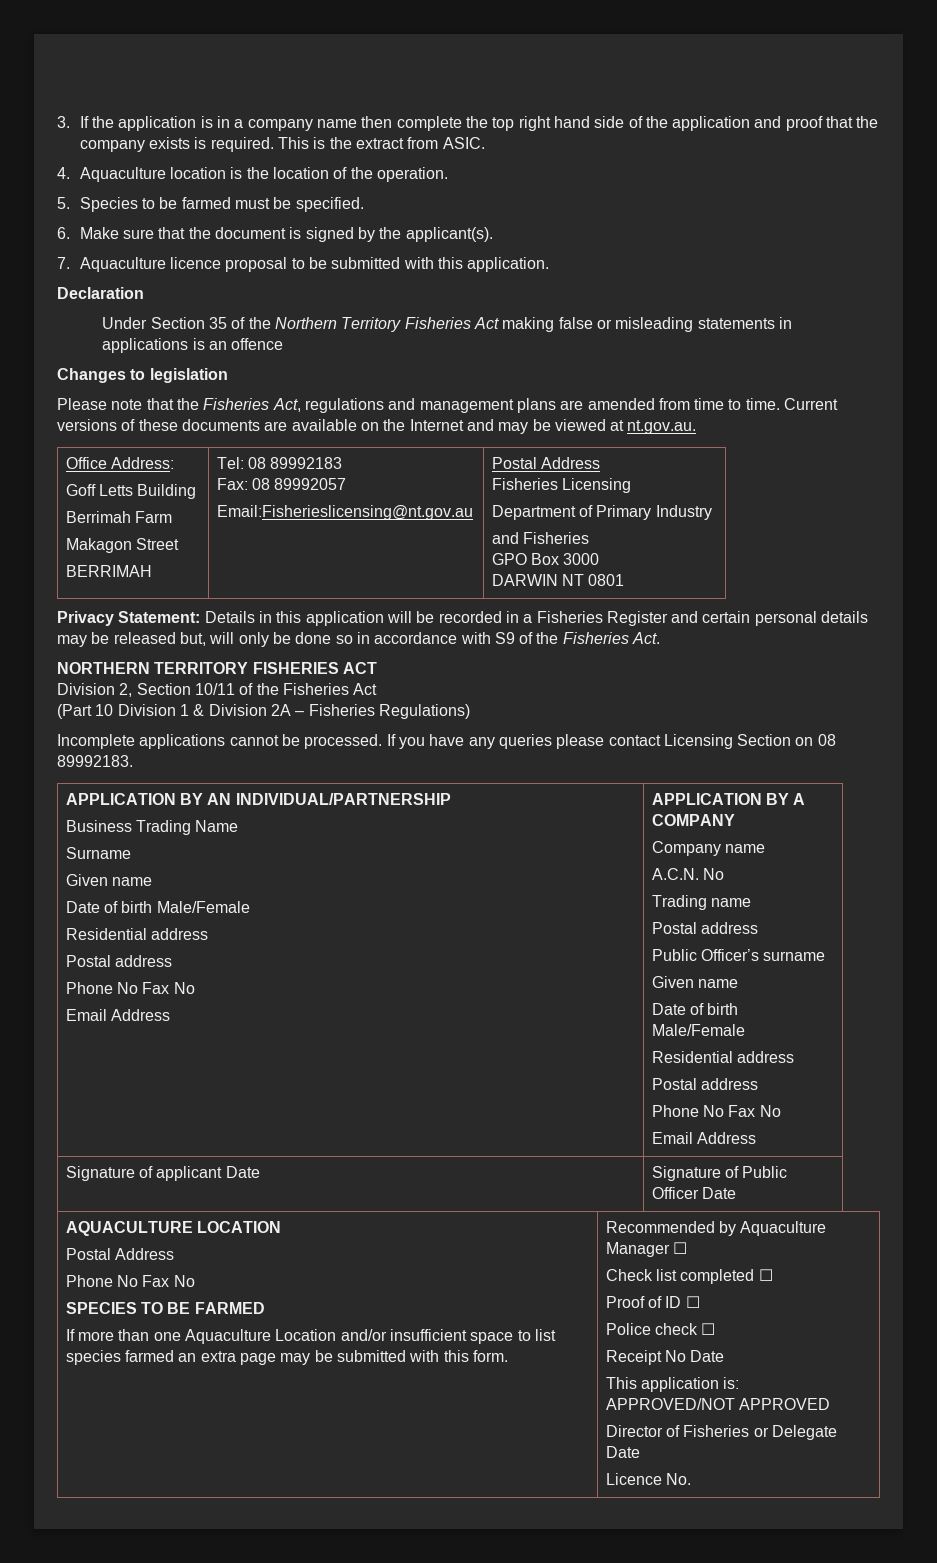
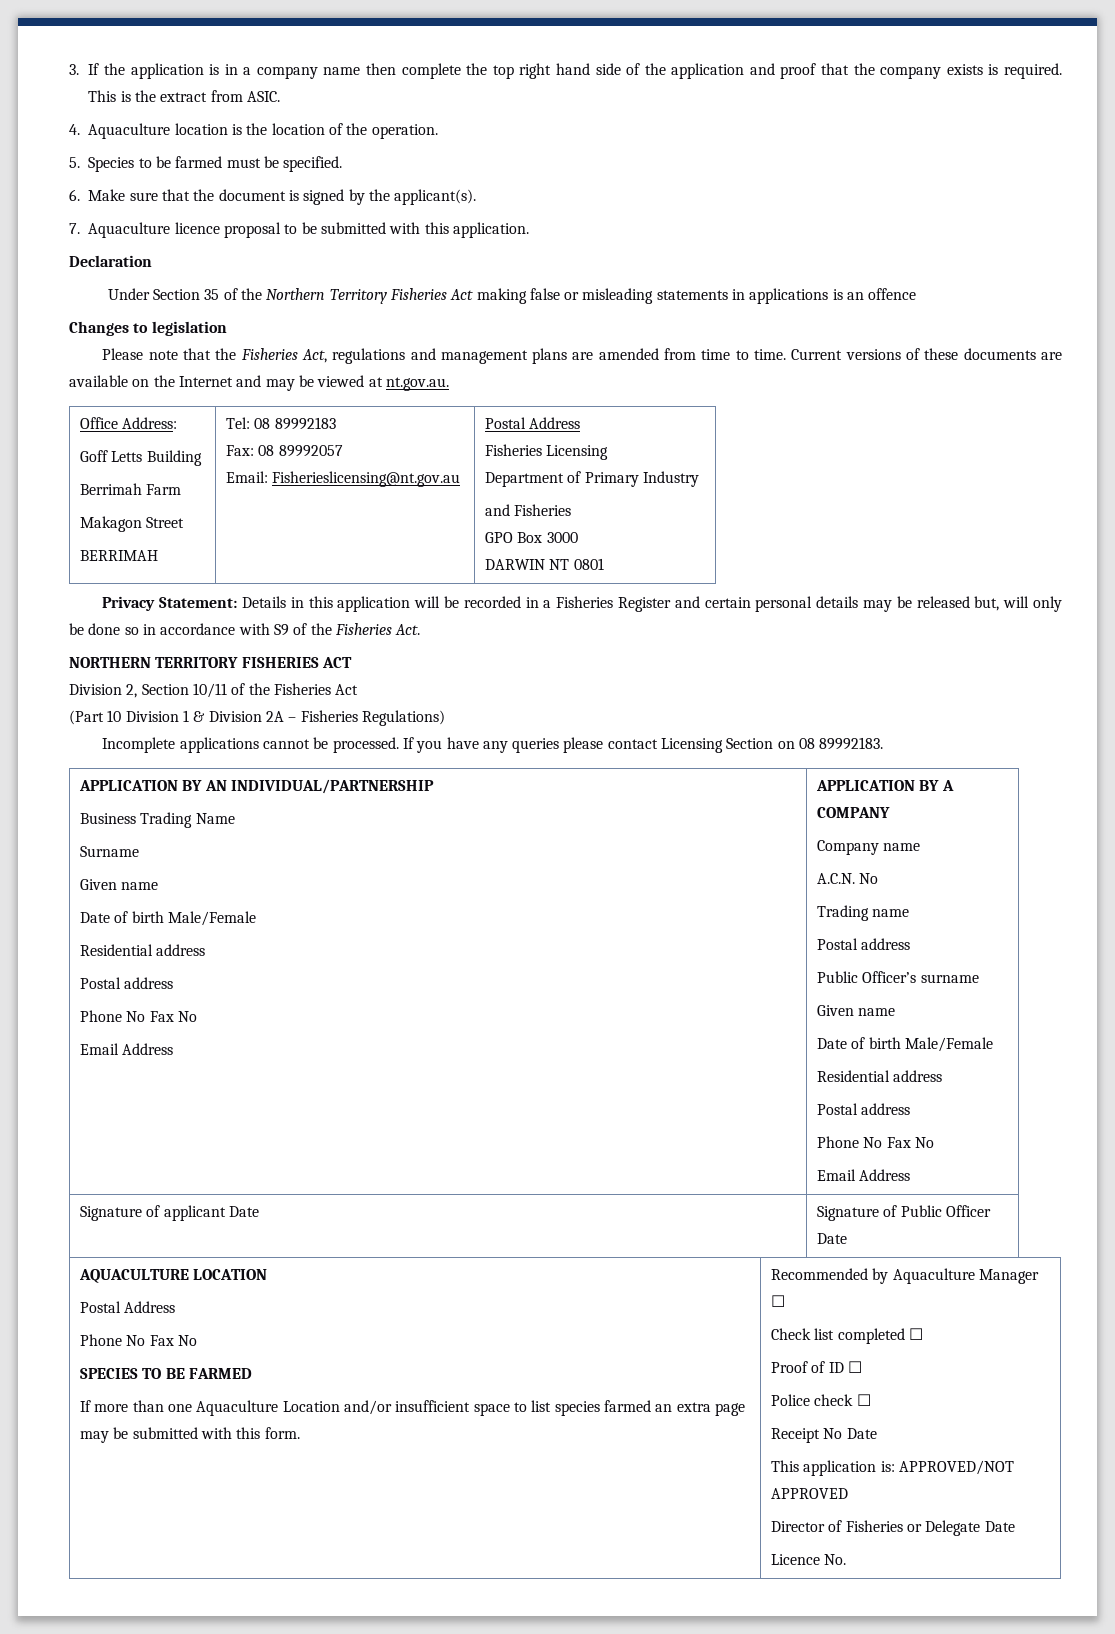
[216,505,473,520] Email:Fisherieslicensing@nt.gov.au -> [226,471,461,487] Email: Fisherieslicensing@nt.gov.au

